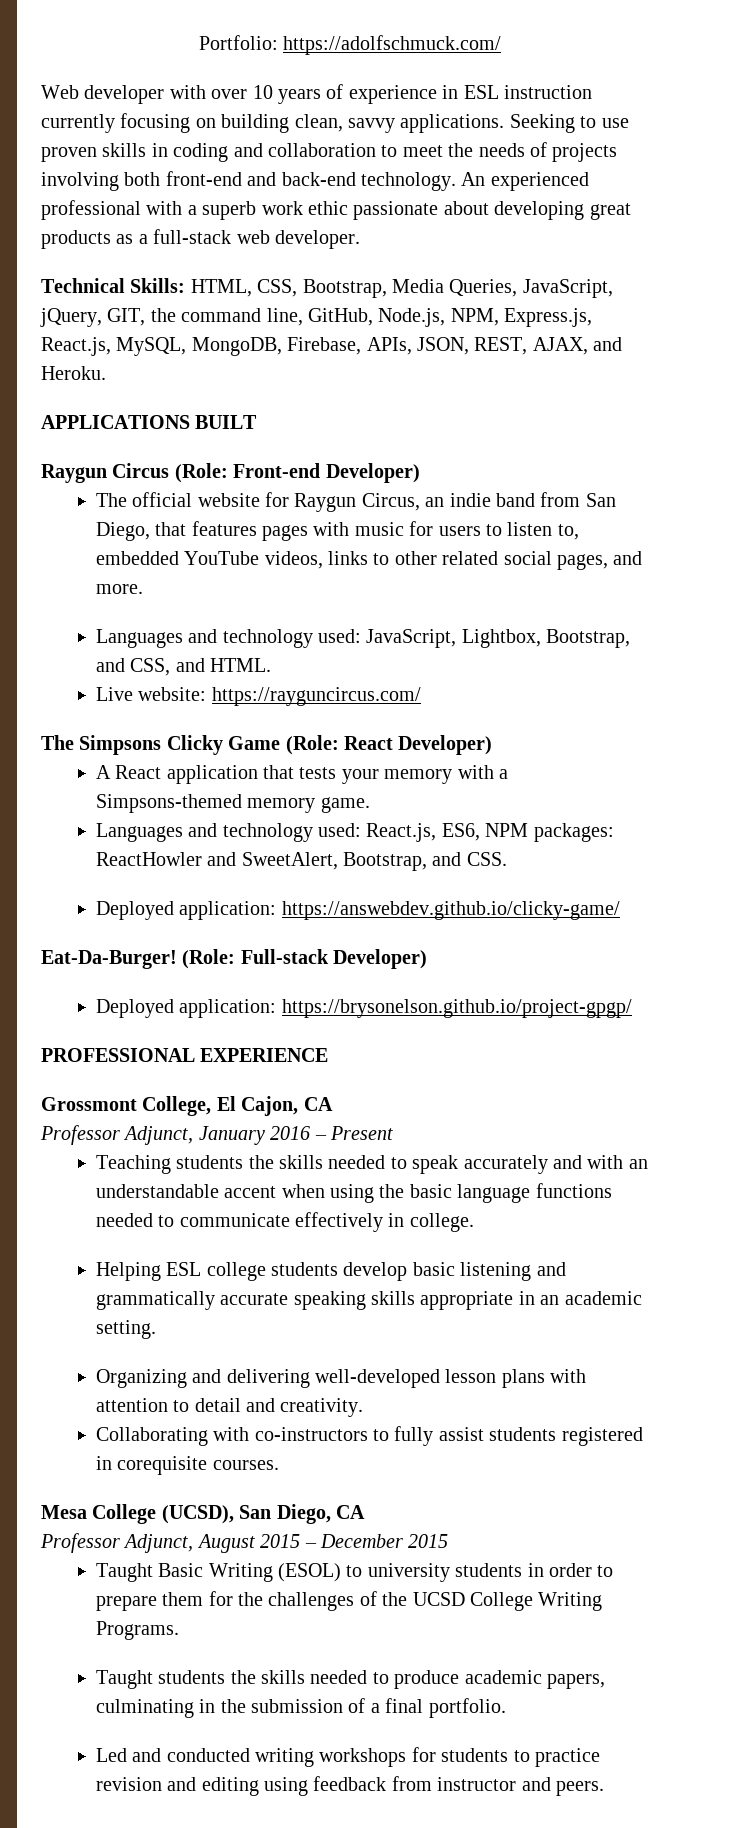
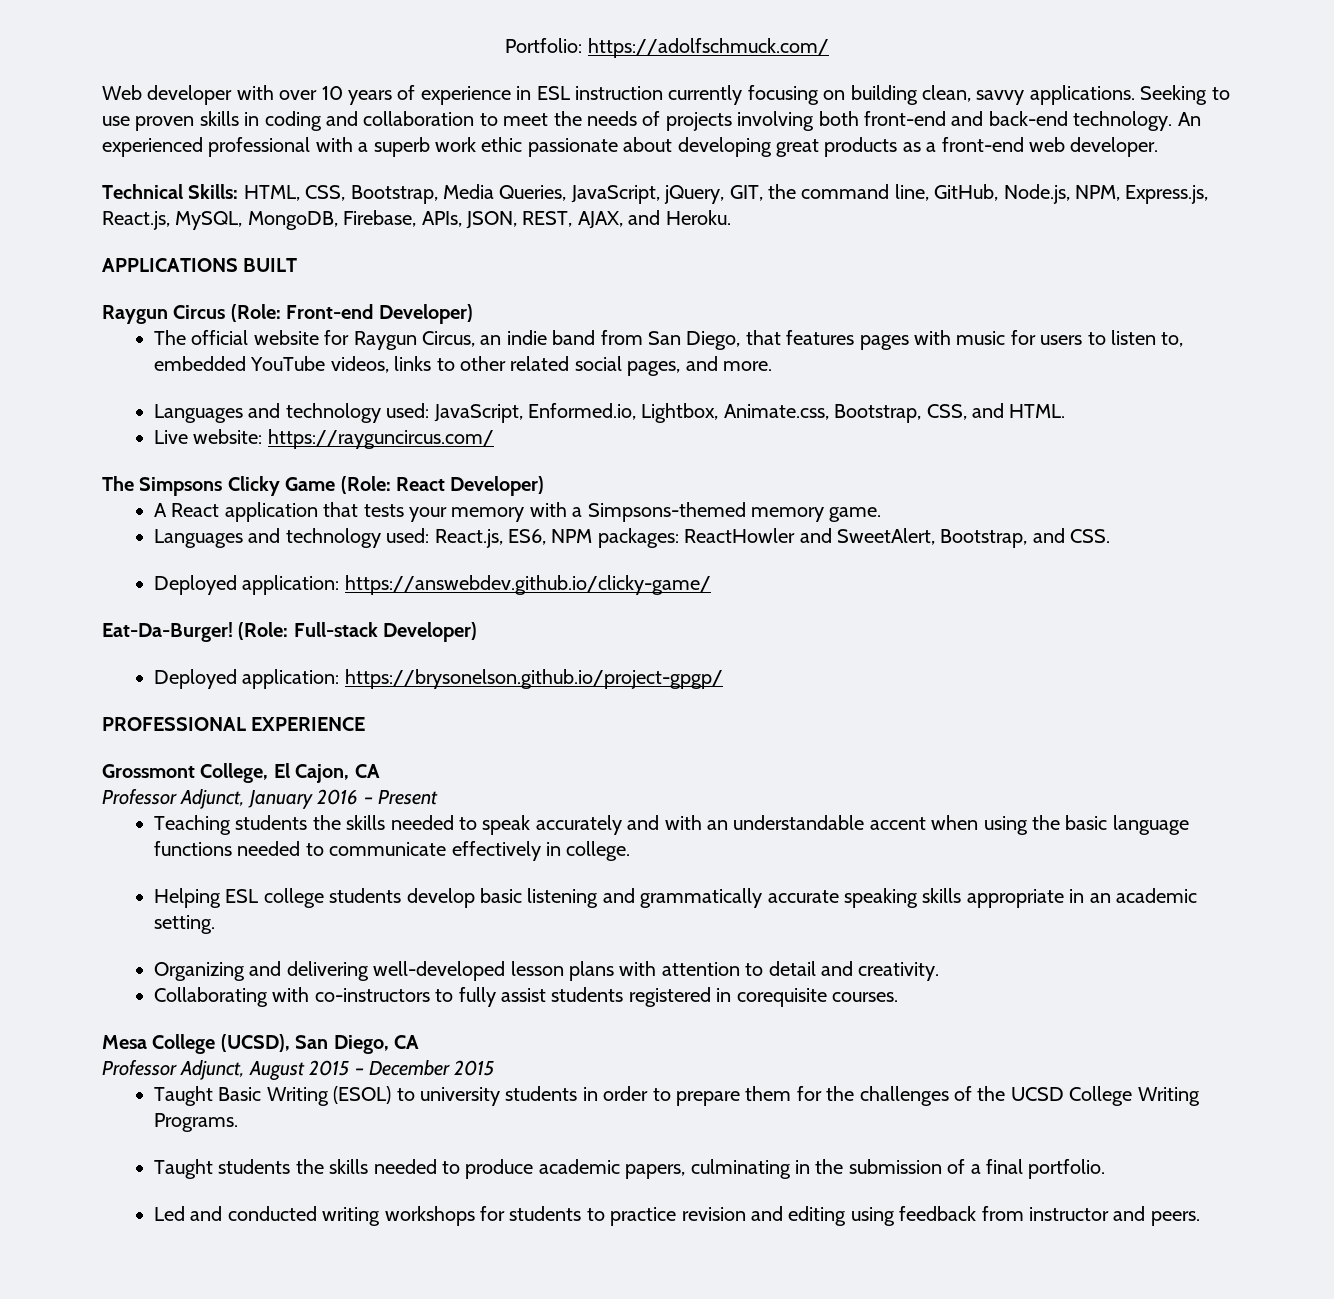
[153,229,232,244] full-stack -> [941,137,1024,152] front-end
[461,629,631,648] [95,658,125,672] Lightbox, Bootstrap, and -> [527,403,922,423] Enformed.io, Lightbox, Animate.css, Bootstrap,

